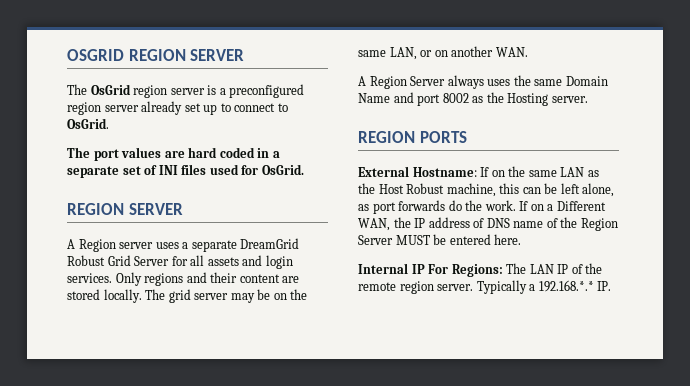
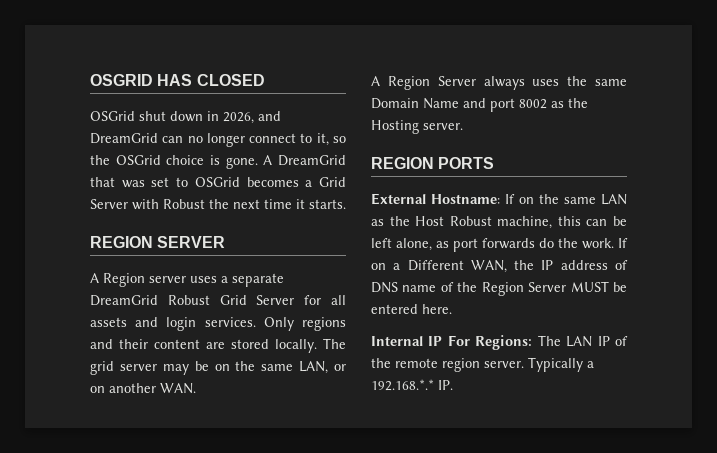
[128,49,245,61] [67,84,305,98] [67,101,288,115] [67,118,109,129] [67,147,280,161] [67,164,304,178] REGION SERVER // The OsGrid region server is a preconfigured region server already set up to connect to OsGrid. // The port values are hard coded in a separate set of INI files used for OsGrid. -> [157,74,265,86] [90,111,281,124] [90,133,346,147] [90,155,346,169] [90,177,346,188] [90,199,346,210] HAS CLOSED // OSGrid shut down in 2026, and DreamGrid can no longer connect to it, so the OSGrid choice is gone. A DreamGrid that was set to OSGrid becomes a Grid Server with Robust the next time it starts.

